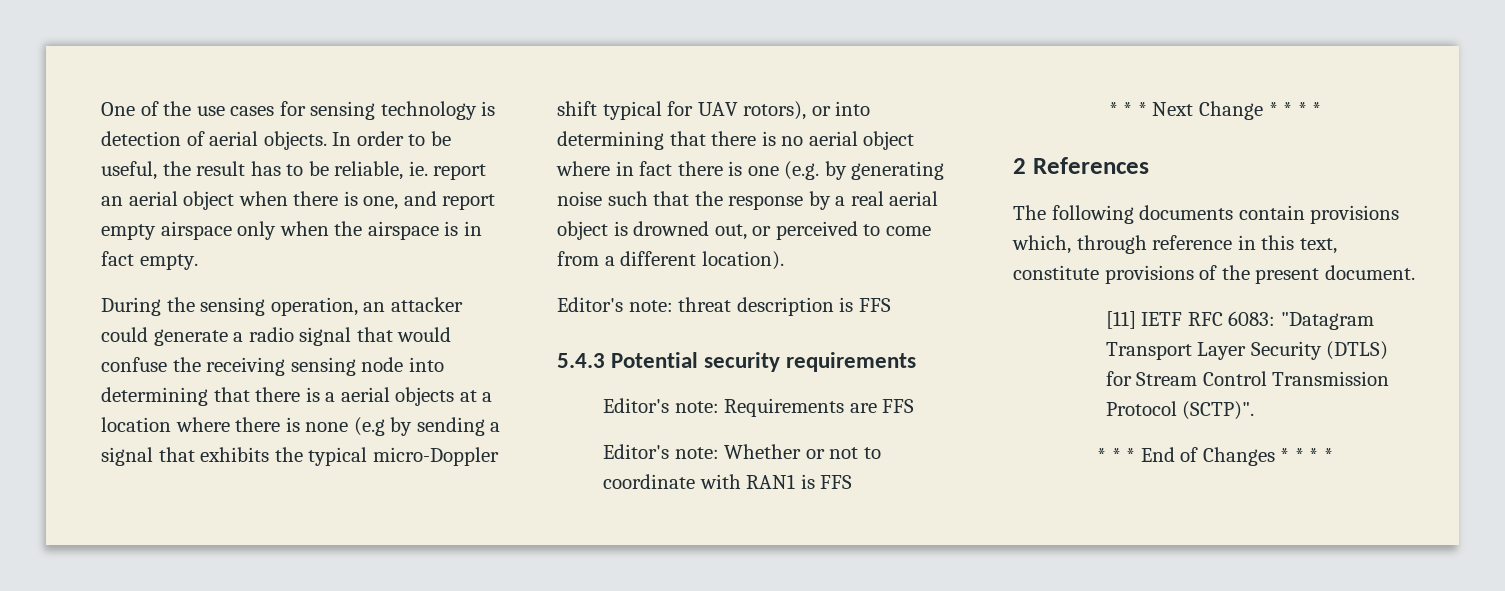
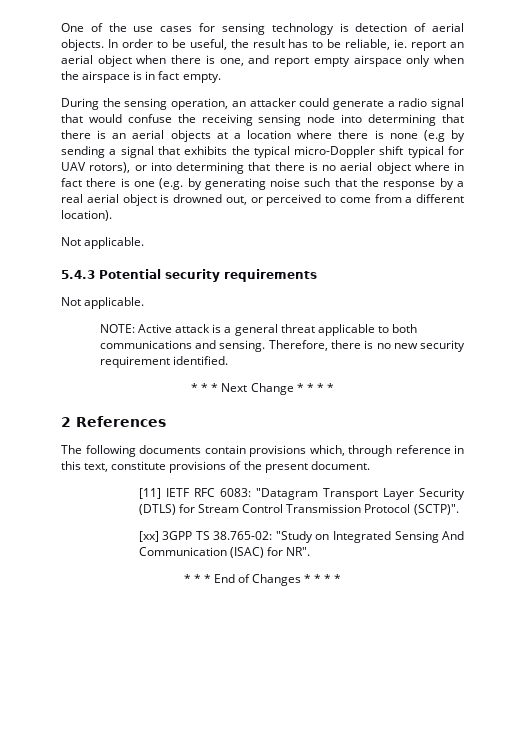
[325,392,336,402] a -> [112,133,127,139] an
[557,297,891,316] [557,352,917,372] [603,398,915,417] [603,444,881,459] [603,474,853,489] Editor's note: threat description is FFS // 5.4.3 Potential security requirements // Editor's note: Requirements are FFS // Editor's note: Whether or not to coordinate with RAN1 is FFS -> [61,237,145,249] [61,269,317,282] [61,297,145,309] [99,324,417,336] [99,340,465,352] [99,356,229,368] Not applicable. // 5.4.3 Potential security requirements // Not applicable. // NOTE: Active attack is a general threat applicable to both communications and sensing. Therefore, there is no new security requirement identified.
(1255, 410) none -> [138,531,464,543] [138,547,311,558] // [xx] 3GPP TS 38.765-02: "Study on Integrated Sensing And Communication (ISAC) for NR".

